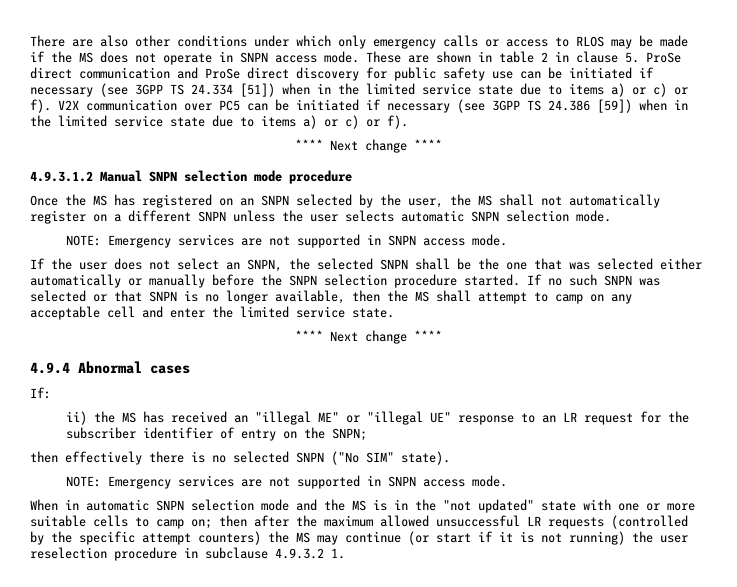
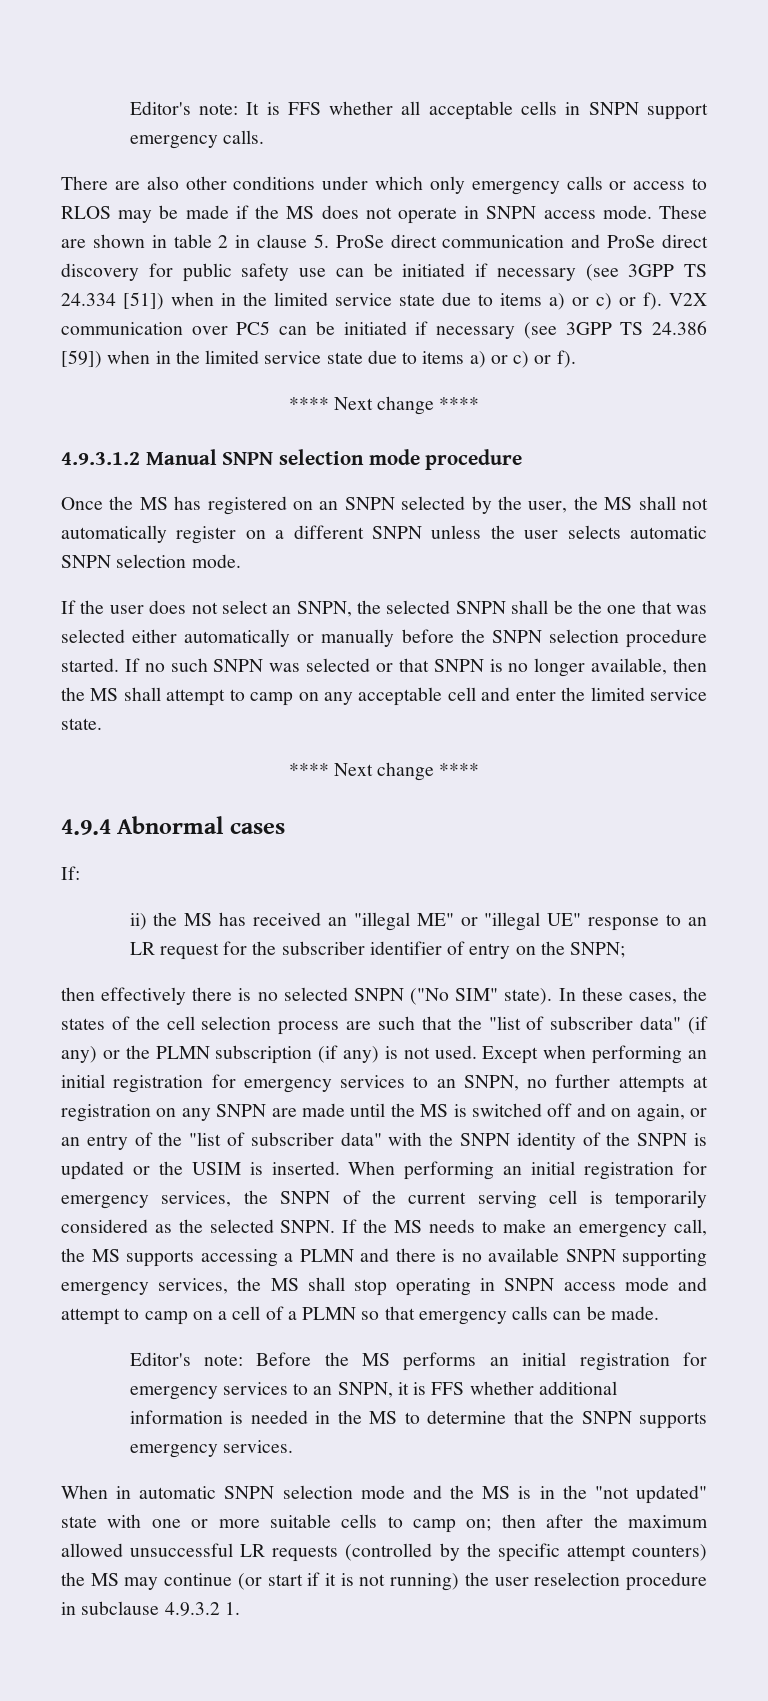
(30, 41) none -> [129,101,708,120] [129,130,264,149] Editor's note: It is FFS whether all acceptable cells in SNPN support emergency calls. //
[65,234,507,248] // NOTE: Emergency services are not supported in SNPN access mode. -> (241, 561) none
[65,475,507,489] // NOTE: Emergency services are not supported in SNPN access mode. -> [558,987,707,1004] [61,1016,708,1035] [61,1045,707,1064] [61,1074,708,1093] [61,1103,707,1122] [61,1132,707,1150] [61,1161,707,1180] [61,1190,707,1209] [61,1219,708,1238] [61,1248,707,1267] [61,1277,707,1296] [61,1306,659,1325] [129,1352,707,1371] [129,1381,617,1400] [129,1410,707,1429] [129,1440,293,1458] In these cases, the states of the cell selection process are such that the "list of subscriber data" (if any) or the PLMN subscription (if any) is not used. Except when performing an initial registration for emergency services to an SNPN, no further attempts at registration on any SNPN are made until the MS is switched off and on again, or an entry of the "list of subscriber data" with the SNPN identity of the SNPN is updated or the USIM is inserted. When performing an initial registration for emergency services, the SNPN of the current serving cell is temporarily considered as the selected SNPN. If the MS needs to make an emergency call, the MS supports accessing a PLMN and there is no available SNPN supporting emergency services, the MS shall stop operating in SNPN access mode and attempt to camp on a cell of a PLMN so that emergency calls can be made. // Editor's note: Before the MS performs an initial registration for emergency services to an SNPN, it is FFS whether additional information is needed in the MS to determine that the SNPN supports emergency services.

